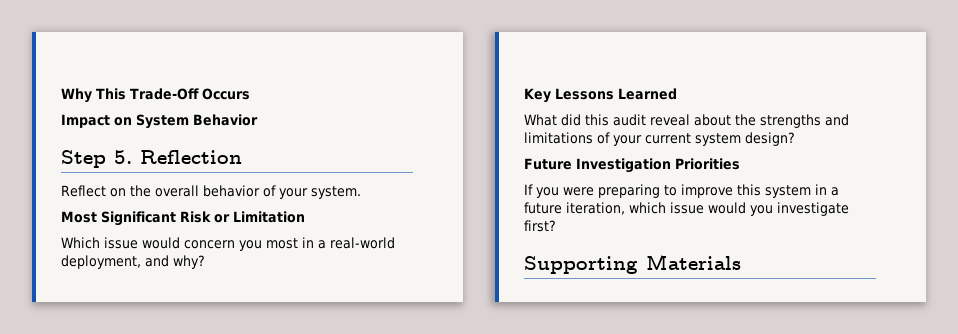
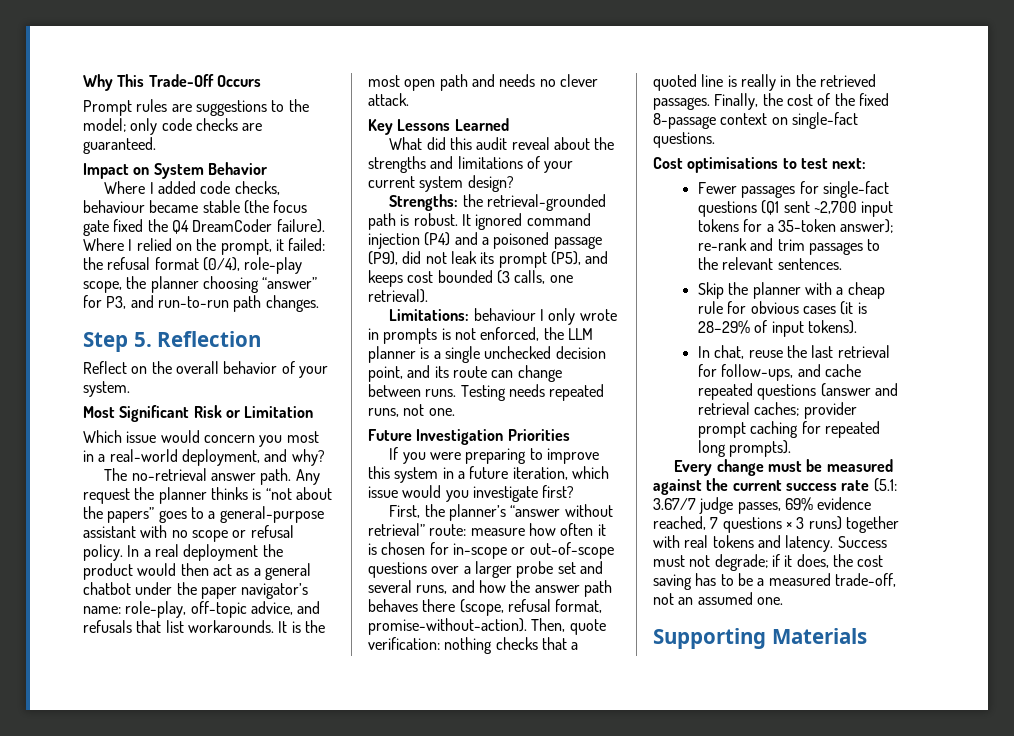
[61,114,258,129] Impact on System Behavior -> [83,99,309,116] [83,118,263,135] [83,137,156,154] [83,162,267,179] [104,181,280,195] [83,200,308,214] [83,219,325,236] [83,238,326,255] [83,257,303,274] [83,276,318,293] [83,295,319,312] Prompt rules are suggestions to the model; only code checks are guaranteed. // Impact on System Behavior // Where I added code checks, behaviour became stable (the focus gate fixed the Q4 DreamCoder failure). Where I relied on the prompt, it failed: the refusal format (0/4), role-play scope, the planner choosing “answer” for P3, and run-to-run path changes.
(205, 262) none -> [104,468,320,485] [83,487,332,504] [83,506,324,523] [83,525,294,542] [83,544,283,561] [83,563,311,580] [83,582,309,599] [83,601,321,618] [83,620,325,633] [368,74,598,91] [368,93,409,106] // The no-retrieval answer path. Any request the planner thinks is “not about the papers” goes to a general-purpose assistant with no scope or refusal policy. In a real deployment the product would then act as a general chatbot under the paper navigator’s name: role-play, off-topic advice, and refusals that list workarounds. It is the most open path and needs no clever attack.
(795, 139) none -> [389,194,606,211] [368,213,591,230] [368,232,602,249] [368,251,609,268] [368,270,573,287] [368,289,428,303] [389,308,617,325] [368,327,593,344] [368,346,606,363] [368,365,562,382] [368,384,605,401] [368,404,455,417] // Strengths: the retrieval-grounded path is robust. It ignored command injection (P4) and a poisoned passage (P9), did not leak its prompt (P5), and keeps cost bounded (3 calls, one retrieval). // Limitations: behaviour I only wrote in prompts is not enforced, the LLM planner is a single unchecked decision point, and its route can change between runs. Testing needs repeated runs, not one.
(556, 226) none -> [389,504,613,521] [368,523,606,536] [368,542,614,559] [368,561,603,578] [368,580,612,597] [368,599,603,616] [368,618,606,635] [368,637,579,654] [653,74,876,91] [653,93,889,110] [653,112,858,129] [653,132,715,148] [653,157,867,173] [697,181,889,198] [697,200,894,217] [697,219,894,233] [697,238,881,255] [697,257,842,270] [697,282,885,299] [697,301,867,315] [697,320,857,337] [697,345,890,359] [697,364,861,381] [697,383,898,400] [697,402,857,419] [697,421,880,438] [697,440,792,457] [674,459,893,476] [653,478,897,495] [653,497,872,514] [653,516,899,533] [653,535,887,552] [653,554,884,571] [653,573,896,590] [653,592,783,605] // First, the planner’s “answer without retrieval” route: measure how often it is chosen for in-scope or out-of-scope questions over a larger probe set and several runs, and how the answer path behaves there (scope, refusal format, promise-without-action). Then, quote verification: nothing checks that a quoted line is really in the retrieved passages. Finally, the cost of the fixed 8-passage context on single-fact questions. // Cost optimisations to test next: // Fewer passages for single-fact questions (Q1 sent ~2,700 input tokens for a 35-token answer); re-rank and trim passages to the relevant sentences. // Skip the planner with a cheap rule for obvious cases (it is 28–29% of input tokens). // In chat, reuse the last retrieval for follow-ups, and cache repeated questions (answer and retrieval caches; provider prompt caching for repeated long prompts). // Every change must be measured against the current success rate (5.1: 3.67/7 judge passes, 69% evidence reached, 7 questions × 3 runs) together with real tokens and latency. Success must not degrade; if it does, the cost saving has to be a measured trade-off, not an assumed one.

